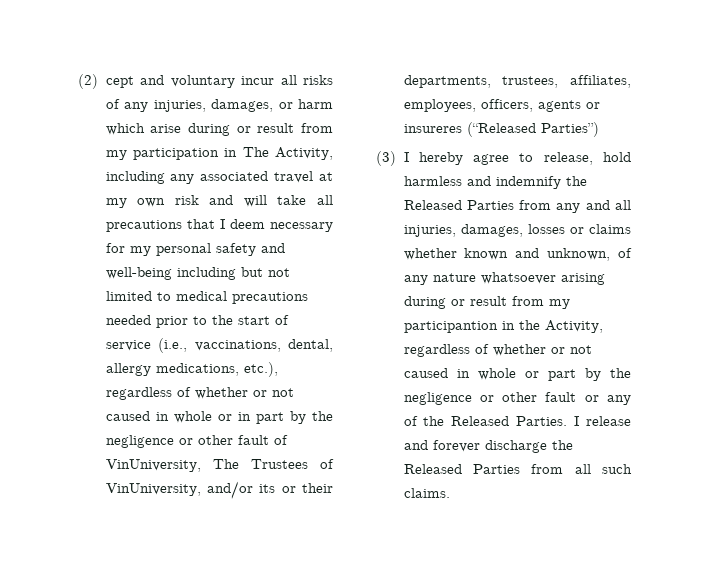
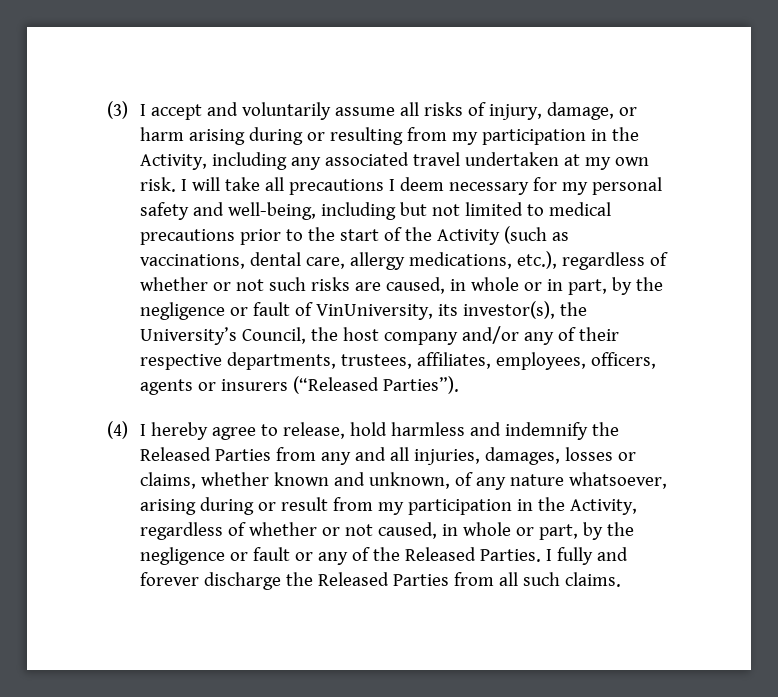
[78,74,333,89] [105,99,333,112] [105,123,333,136] [105,147,269,160] (2) cept and voluntary incur all risks of any injuries, damages, or harm which arise during or result from my participation in The -> [107,101,637,120] [139,127,639,145] (3) I accept and voluntarily assume all risks of injury, damage, or harm arising during or resulting from my participation in the
(314, 177) none -> [464,152,559,166] undertaken
[174,195,234,205] risk and -> [139,177,187,192] risk. I
[186,219,215,229] that -> (384, 187) none
[105,267,172,280] well-being -> [227,202,316,220] well-being,
[105,315,151,325] needed -> (235, 237) none
[105,338,333,353] service (i.e., vaccinations, dental, -> [404,226,569,245] [139,252,345,269] the Activity (such as vaccinations, dental care,
[105,411,150,421] caused -> [268,277,445,294] such risks are caused,
[255,411,334,424] [105,435,233,448] part by the negligence or other -> [567,277,663,295] [139,302,248,320] part, by the negligence or
[212,459,334,469] [105,481,333,499] The Trustees of VinUniversity, and/or its or their -> [437,301,587,319] [139,326,619,345] [139,354,222,370] its investor(s), the University’s Council, the host company and/or any of their respective
[403,122,599,137] [376,151,396,166] insureres (“Released Parties”) // (3) -> [220,376,459,394] [107,421,128,439] insurers (“Released Parties”). // (4)
[589,224,631,234] claims -> [139,472,196,489] claims,
[480,272,556,284] whatsoever -> [568,472,667,489] whatsoever,
[403,321,498,333] participantion -> [407,499,512,515] participation
[403,368,631,381] [403,392,538,405] caused in whole or part by the negligence or other -> [377,522,634,540] [139,547,248,565] caused, in whole or part, by the negligence or
[586,416,631,426] release -> [556,547,593,565] fully

